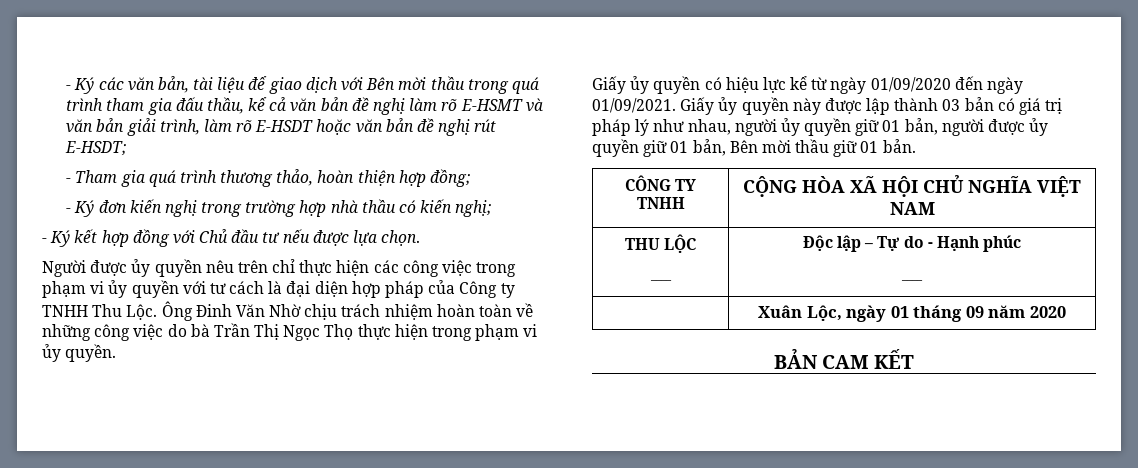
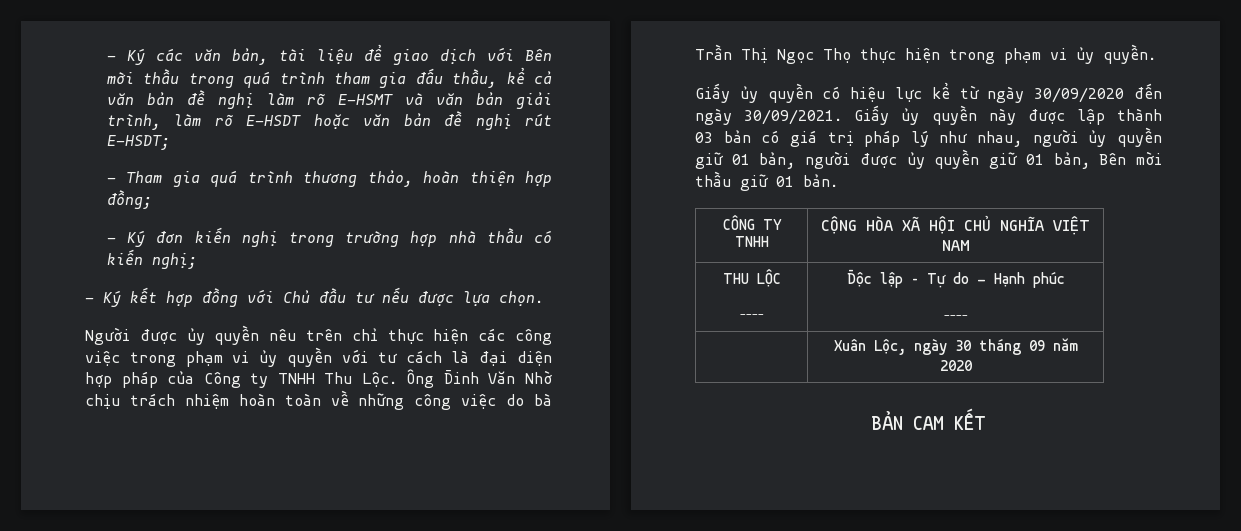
[870,77,951,92] 01/09/2020 -> [1034,87,1125,103] 30/09/2020
[592,98,676,113] 01/09/2021. -> [744,109,843,125] 30/09/2021.
[890,306,909,318] 01 -> [954,340,971,351] 30

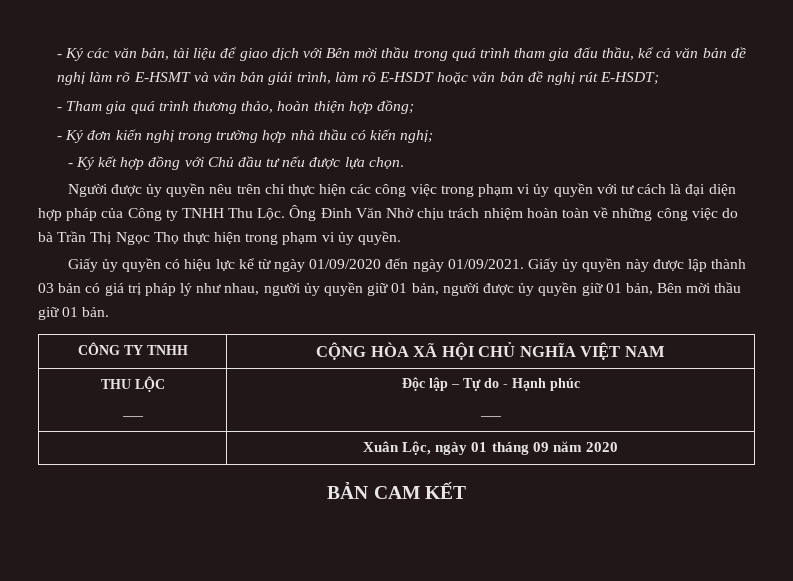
[1034,87,1125,103] 30/09/2020 -> [309,259,382,269] 01/09/2020
[744,109,843,125] 30/09/2021. -> [447,259,524,269] 01/09/2021.
[954,340,971,351] 30 -> [471,442,488,452] 01

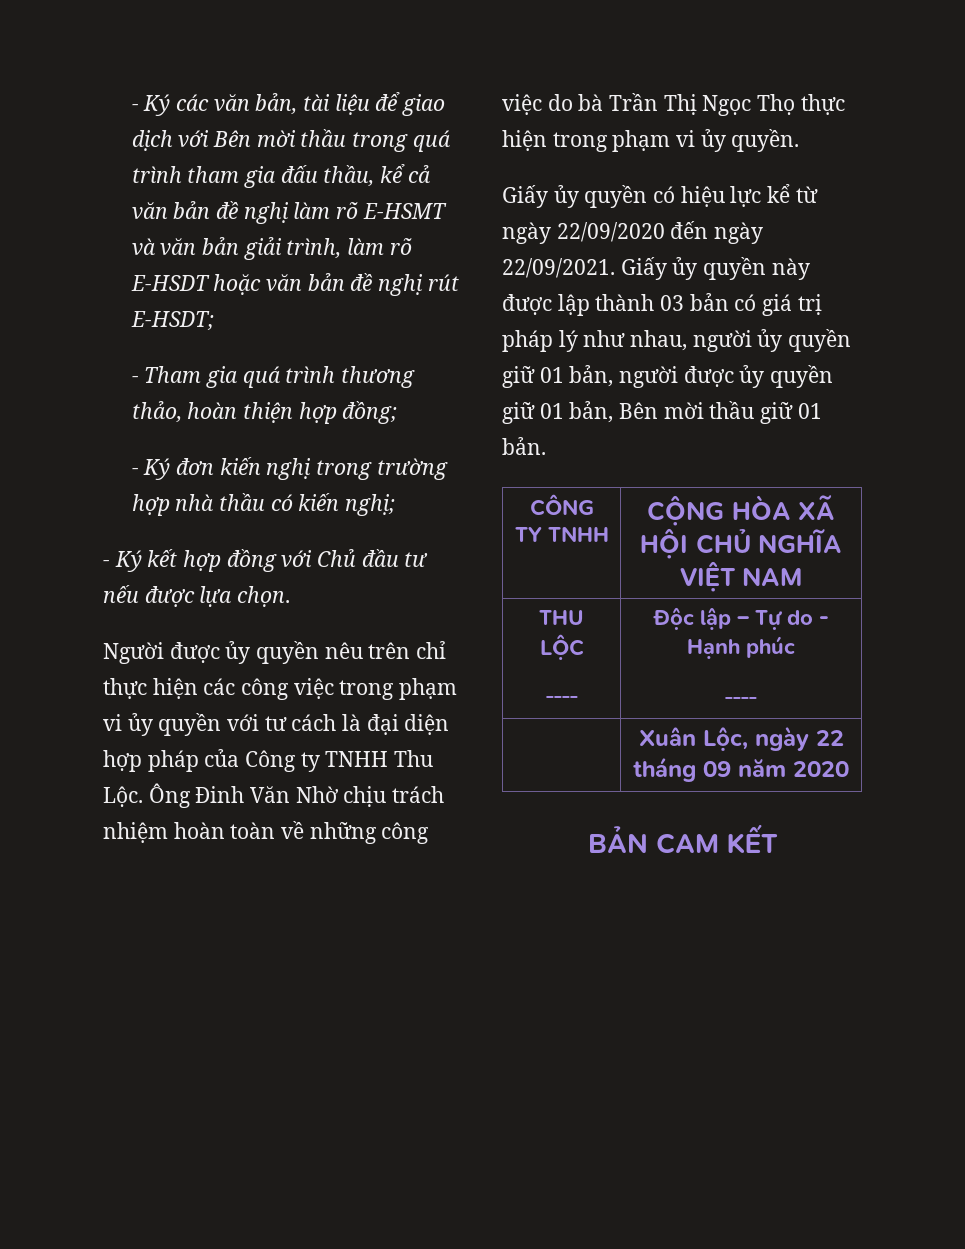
[309,259,382,269] 01/09/2020 -> [556,222,665,242] 22/09/2020
[447,259,524,269] 01/09/2021. -> [502,258,615,278] 22/09/2021.
[471,442,488,452] 01 -> [815,730,844,746] 22

